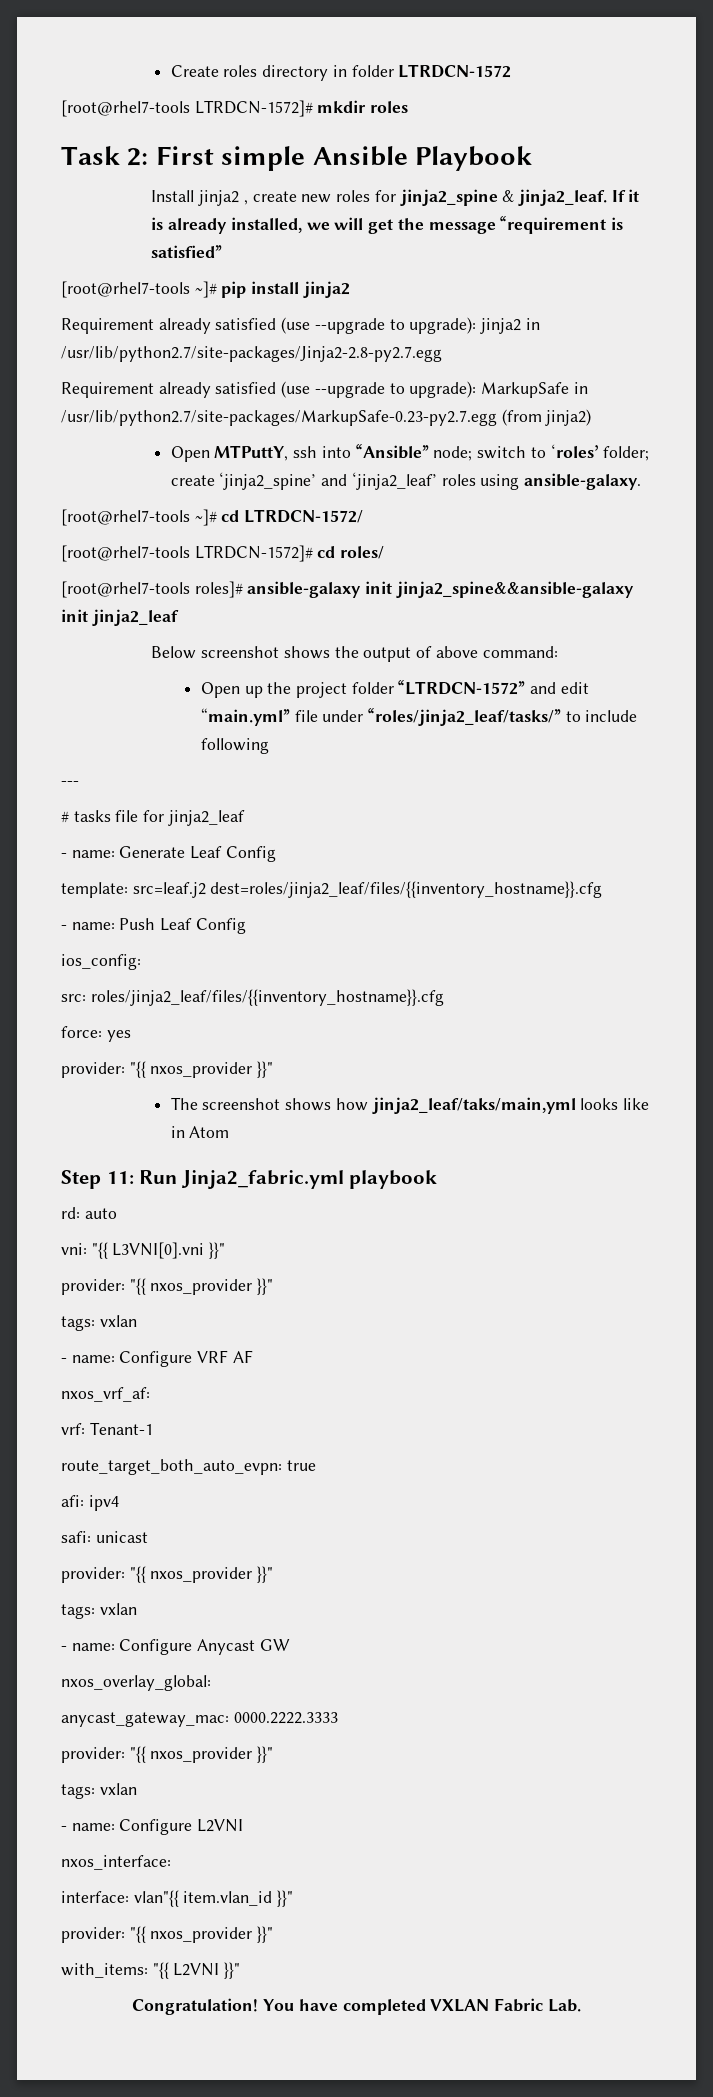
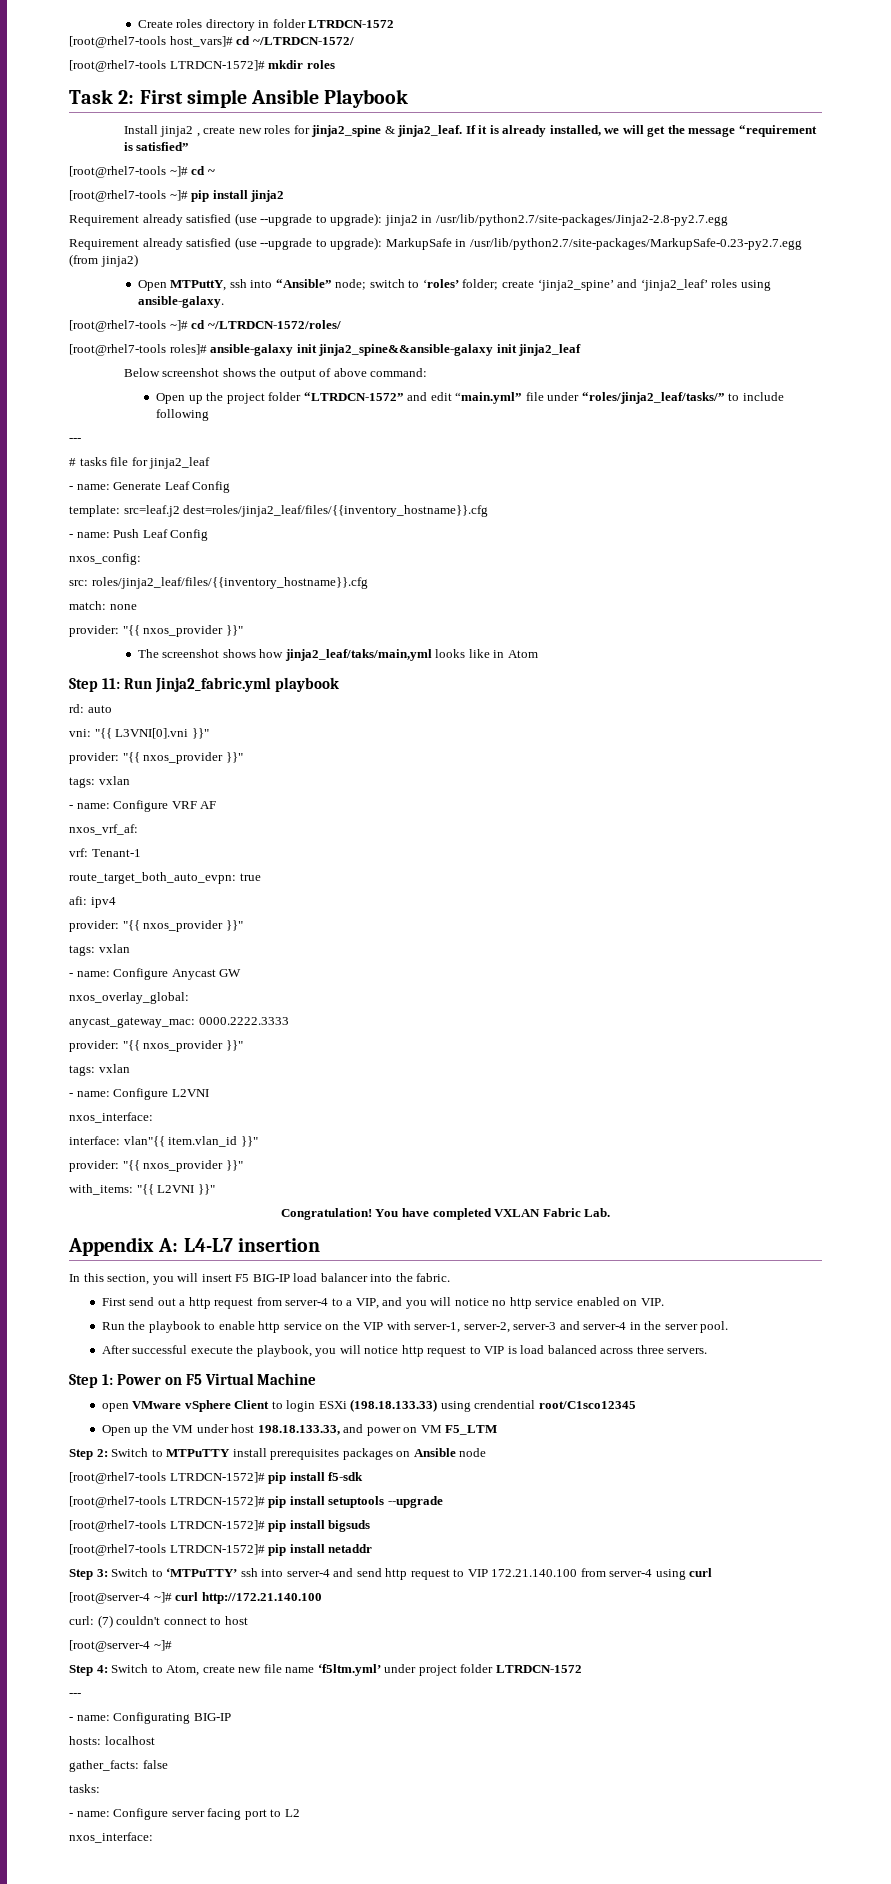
(512, 71) none -> [69,36,354,48] // [root@rhel7-tools host_vars]# cd ~/LTRDCN-1572/
(223, 251) none -> [69,166,215,178] // [root@rhel7-tools ~]# cd ~
[244,509,364,523] [61,545,385,562] LTRDCN-1572/ // [root@rhel7-tools LTRDCN-1572]# cd roles/ -> [207,320,341,329] ~/LTRDCN-1572/roles/
[61,954,141,970] ios_config: -> [69,553,141,565] nxos_config:
[61,1026,131,1042] force: yes -> [69,601,137,610] match: none
[61,1531,148,1543] // safi: unicast -> (116, 902) none
(581, 2005) none -> [68,1237,320,1256] [69,1273,451,1285] [101,1297,664,1309] [101,1321,729,1333] [101,1345,708,1357] [69,1373,317,1388] [101,1399,636,1412] [101,1424,498,1436] [69,1448,487,1460] [69,1472,364,1484] [69,1496,443,1508] [69,1520,371,1532] [69,1544,373,1556] [69,1568,713,1580] [69,1592,322,1604] [69,1615,248,1628] [69,1640,172,1652] [69,1664,582,1676] [69,1693,81,1697] [69,1712,231,1724] [69,1736,155,1745] [69,1760,168,1772] [69,1784,100,1793] [69,1808,300,1820] [69,1832,153,1843] // Appendix A: L4-L7 insertion // In this section, you will insert F5 BIG-IP load balancer into the fabric. // First send out a http request from server-4 to a VIP, and you will notice no http service enabled on VIP. // Run the playbook to enable http service on the VIP with server-1, server-2, server-3 and server-4 in the server pool. // After successful execute the playbook, you will notice http request to VIP is load balanced across three servers. // Step 1: Power on F5 Virtual Machine // open VMware vSphere Client to login ESXi (198.18.133.33) using crendential root/C1sco12345 // Open up the VM under host 198.18.133.33, and power on VM F5_LTM // Step 2: Switch to MTPuTTY install prerequisites packages on Ansible node // [root@rhel7-tools LTRDCN-1572]# pip install f5-sdk // [root@rhel7-tools LTRDCN-1572]# pip install setuptools --upgrade // [root@rhel7-tools LTRDCN-1572]# pip install bigsuds // [root@rhel7-tools LTRDCN-1572]# pip install netaddr // Step 3: Switch to ‘MTPuTTY’ ssh into server-4 and send http request to VIP 172.21.140.100 from server-4 using curl // [root@server-4 ~]# curl http://172.21.140.100 // curl: (7) couldn't connect to host // [root@server-4 ~]# // Step 4: Switch to Atom, create new file name ‘f5ltm.yml’ under project folder LTRDCN-1572 // --- // - name: Configurating BIG-IP // hosts: localhost // gather_facts: false // tasks: // - name: Configure server facing port to L2 // nxos_interface:

